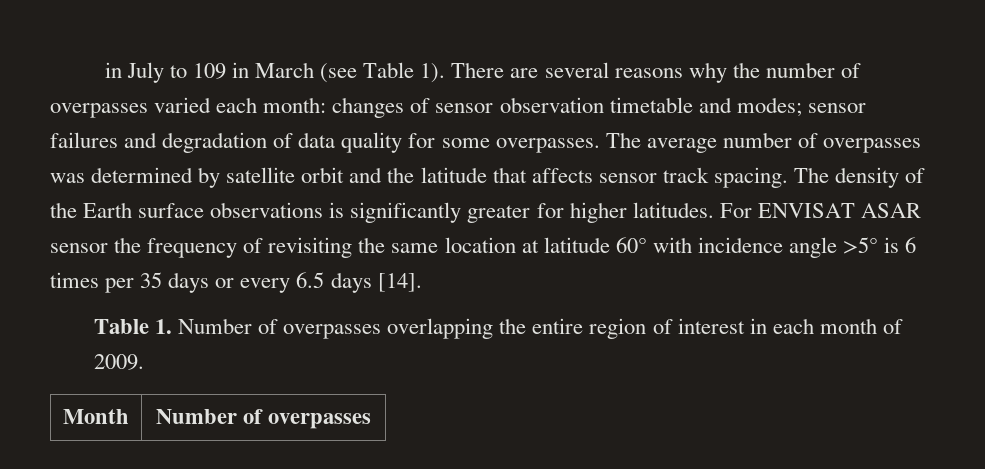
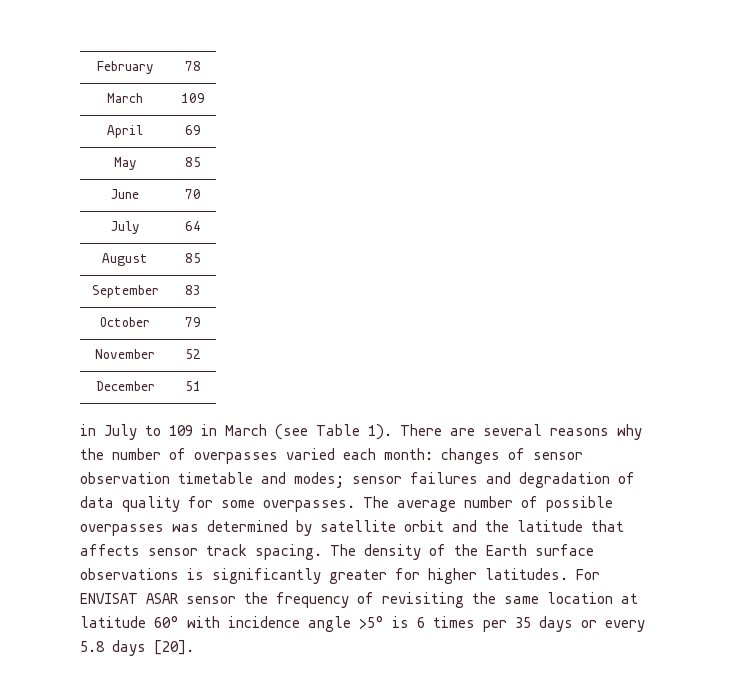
(104, 70) none -> [96,61,154,74] [184,61,201,71] [107,93,143,103] [180,93,205,103] [107,125,143,138] [184,125,201,135] [113,157,137,170] [184,157,201,167] [111,189,139,199] [184,189,201,199] [110,221,140,234] [184,221,201,231] [102,253,148,266] [184,253,201,263] [91,285,159,298] [184,285,201,295] [100,317,150,327] [184,317,201,327] [95,349,155,359] [184,349,201,359] [95,381,155,391] [184,381,201,391] February | 78 // March | 109 // April | 69 // May | 85 // June | 70 // July | 64 // August | 85 // September | 83 // October | 79 // November | 52 // December | 51 //
(818, 140) none -> [546,496,613,512] possible
[296,272,422,293] [93,318,903,339] [93,354,144,370] [63,409,129,424] [155,409,372,429] 6.5 days [14]. // Table 1. Number of overpasses overlapping the entire region of interest in each month of 2009. // Month | Number of overpasses -> [80,640,194,656] 5.8 days [20].

